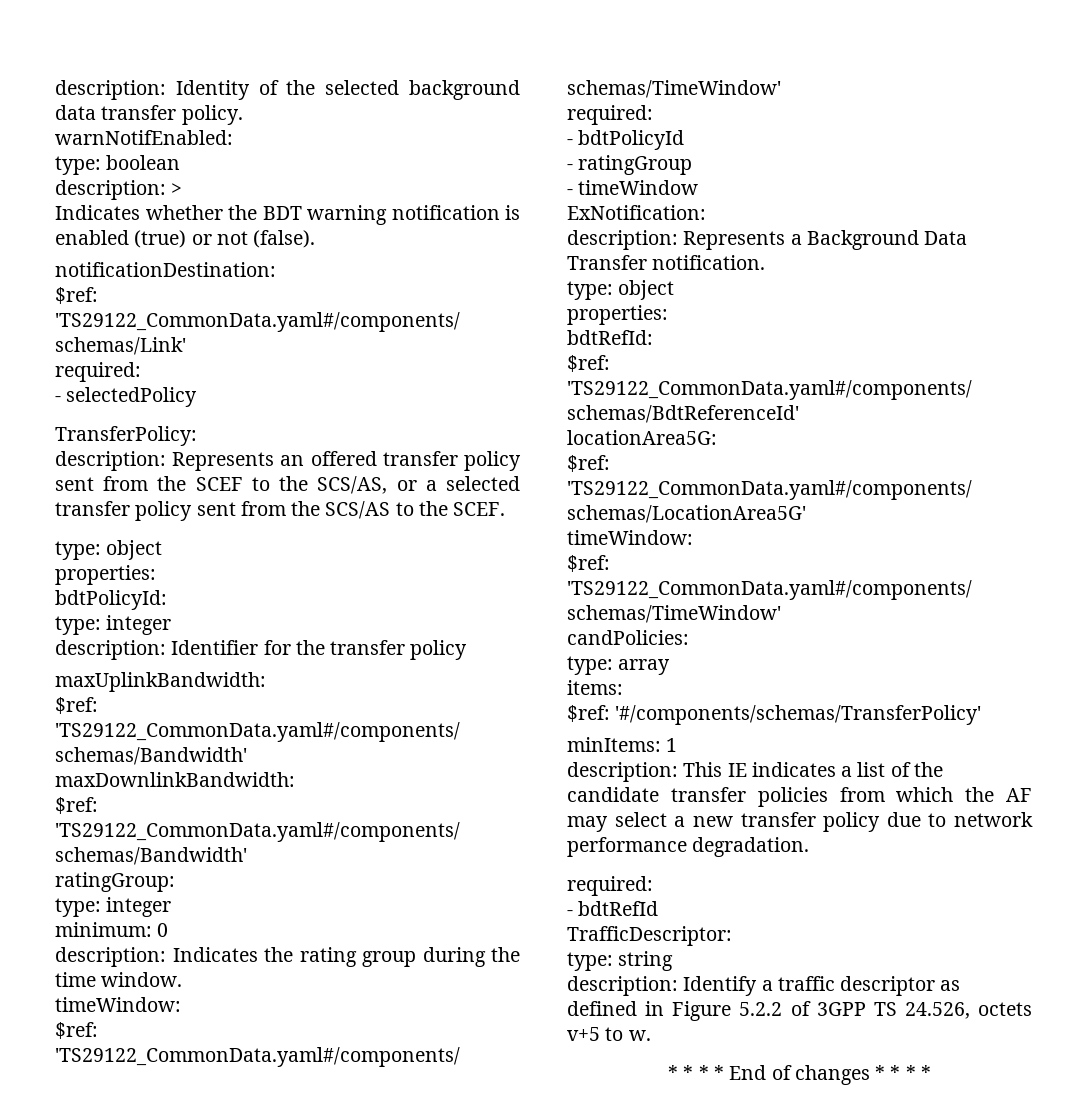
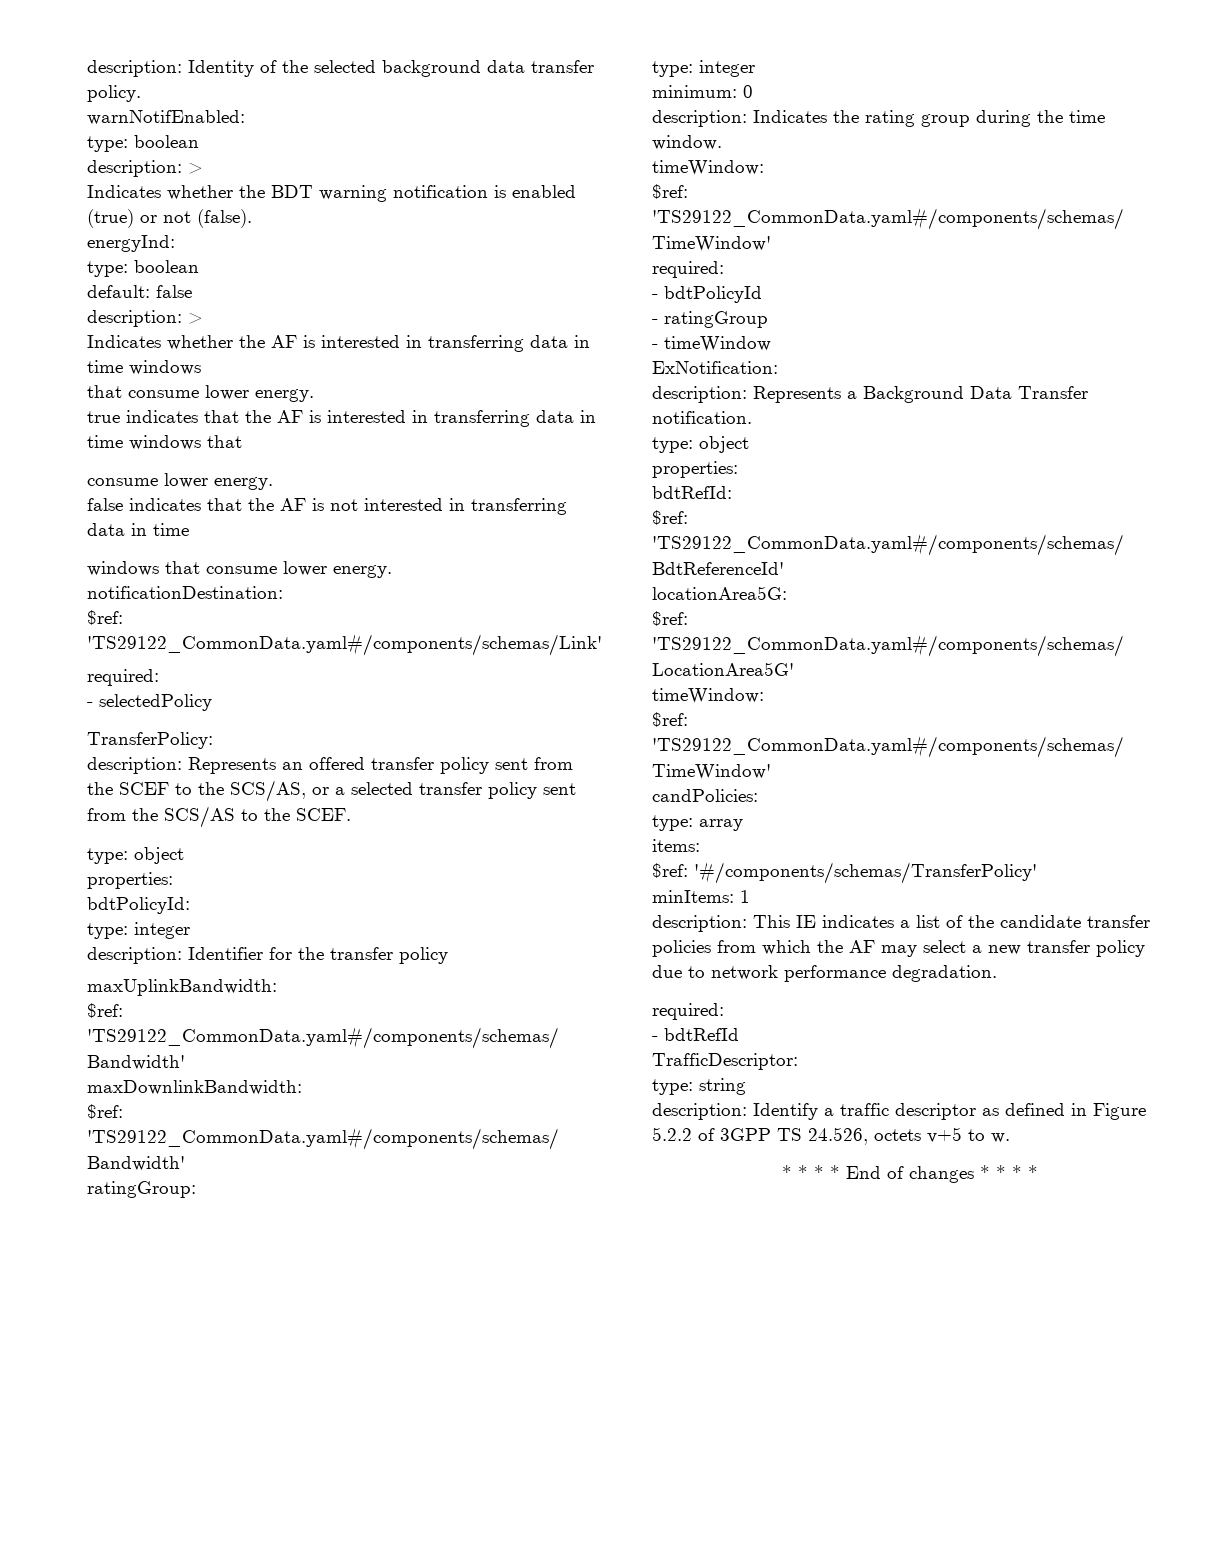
(316, 239) none -> [87,235,175,252] [87,260,199,277] [87,285,192,298] [87,310,203,327] [87,335,590,352] [87,360,201,375] [87,385,314,402] [87,410,596,427] [87,435,242,450] [87,473,273,490] [87,498,567,515] [87,523,189,536] [87,561,392,578] // energyInd: // type: boolean // default: false // description: > // Indicates whether the AF is interested in transferring data in time windows // that consume lower energy. // true indicates that the AF is interested in transferring data in time windows that // consume lower energy. // false indicates that the AF is not interested in transferring data in time // windows that consume lower energy.

